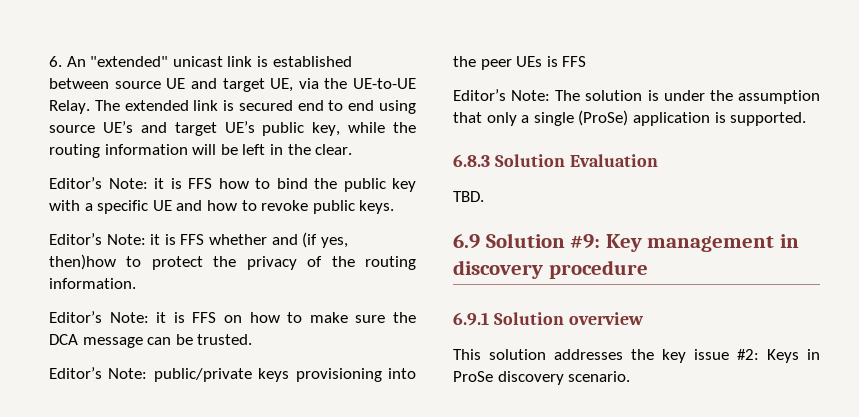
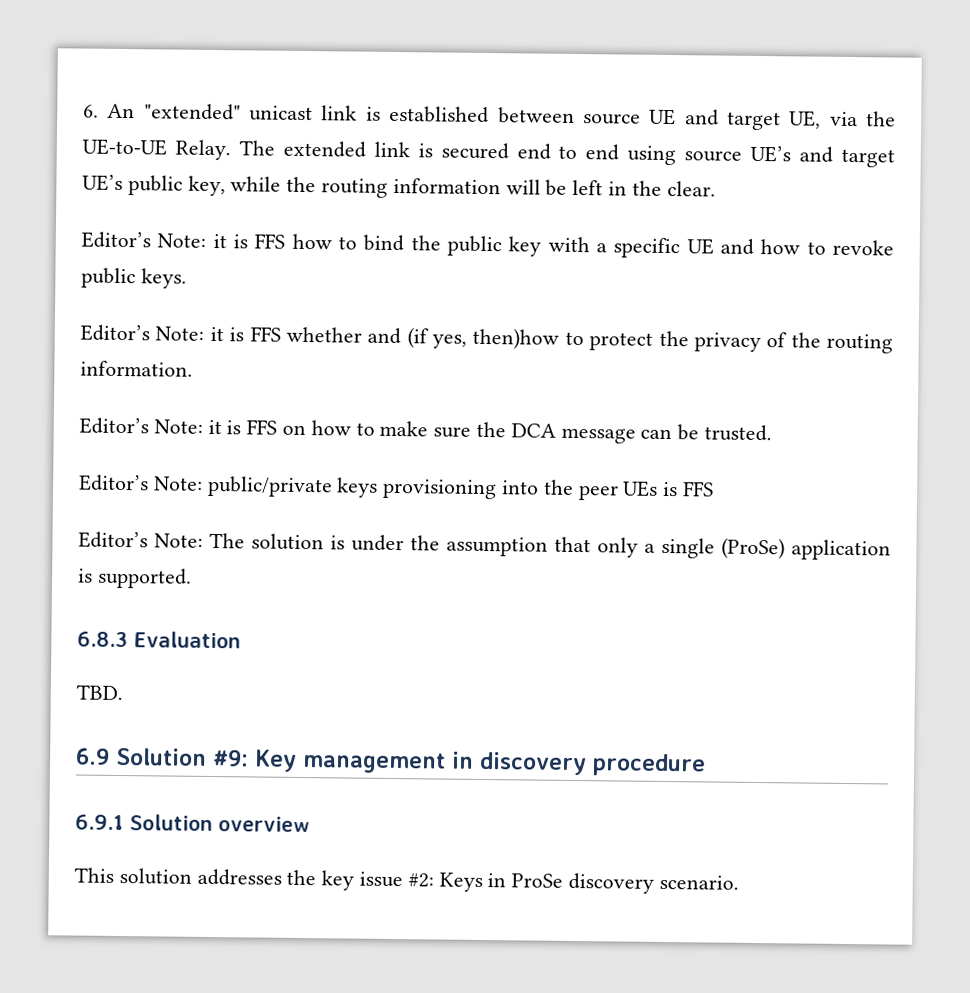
[494,154,565,167] Solution -> (128, 639) none

